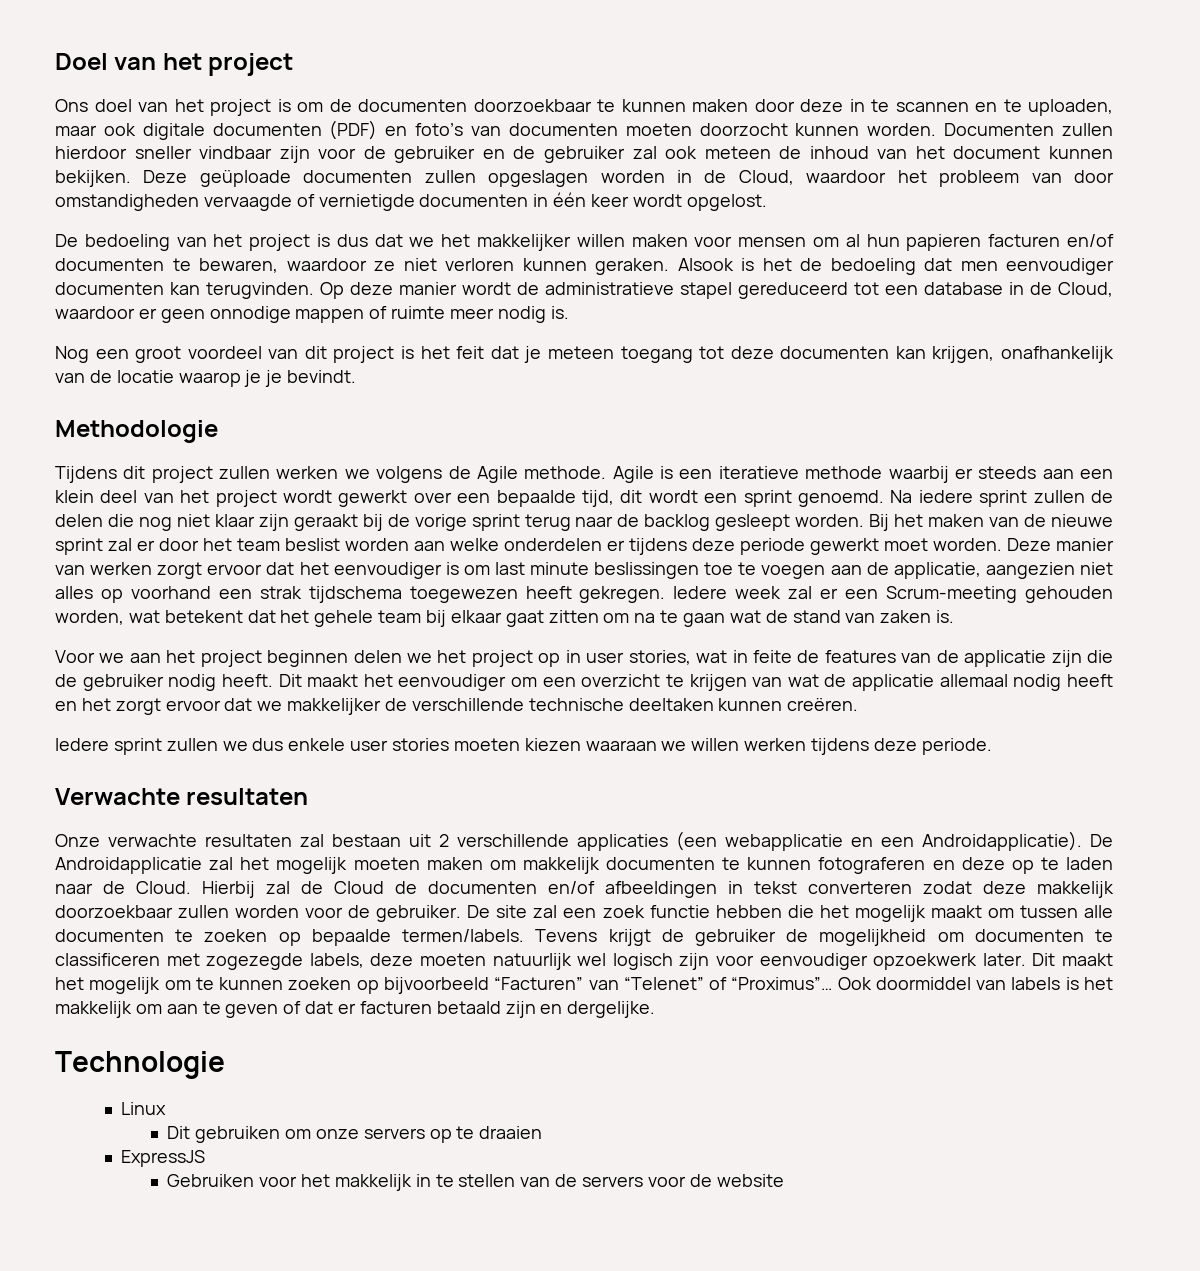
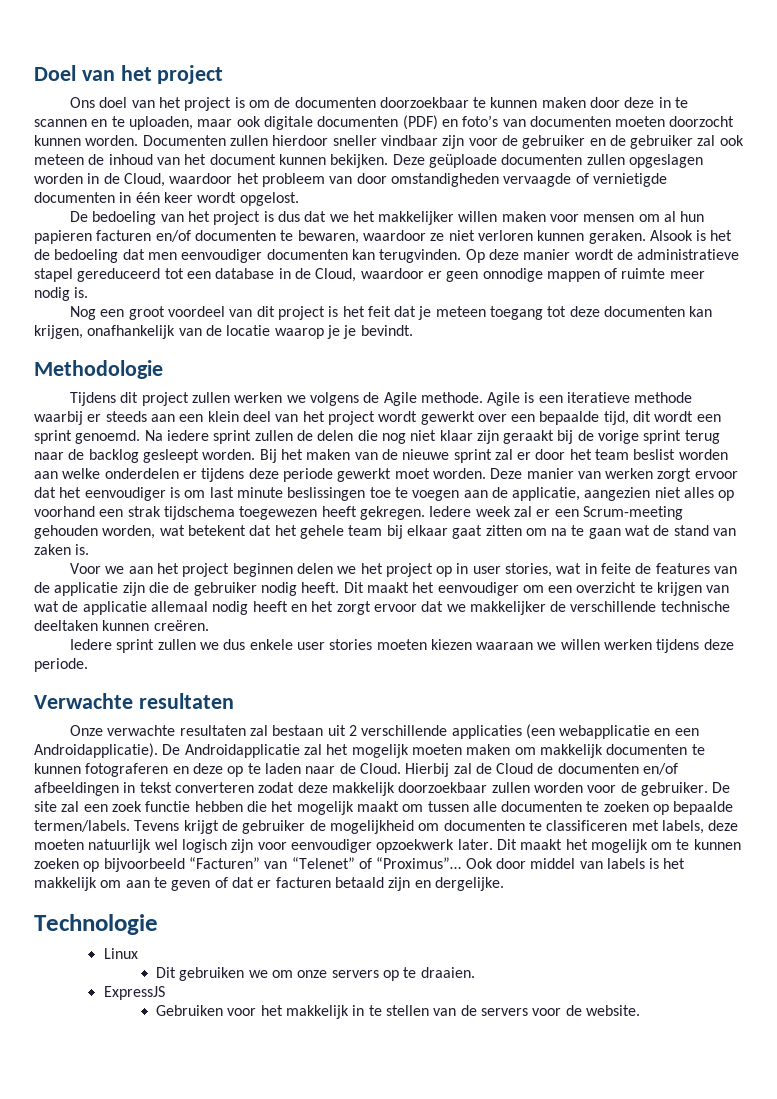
[206,953,304,970] zogezegde -> (659, 825) none
[875,977,971,990] doormiddel -> [495,858,576,869] door middel
(281, 1134) none -> [248,970,268,978] we
[479,1126,543,1139] draaien -> [420,967,475,978] draaien.
[716,1174,784,1187] website -> [585,1005,640,1016] website.

